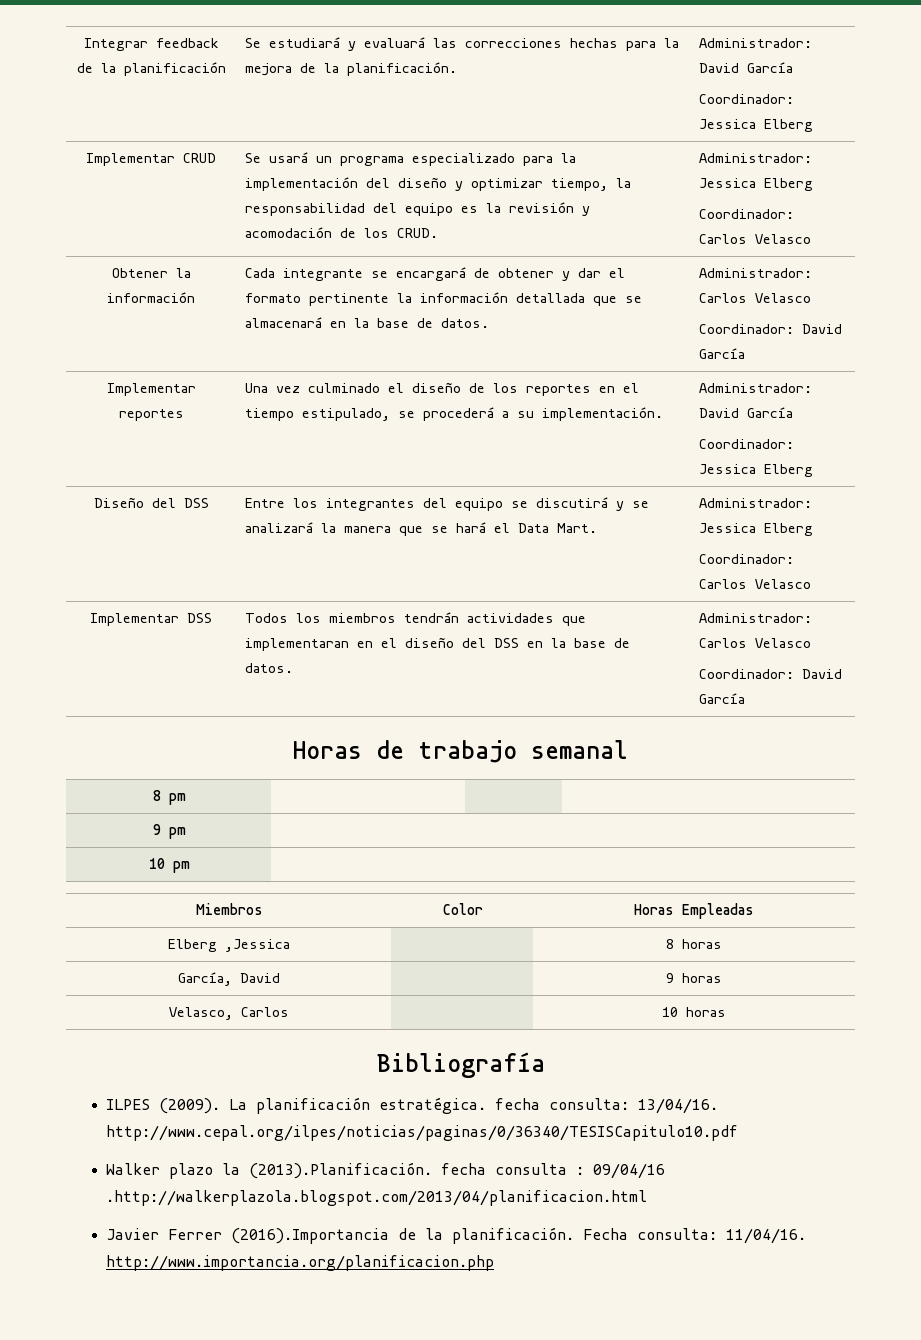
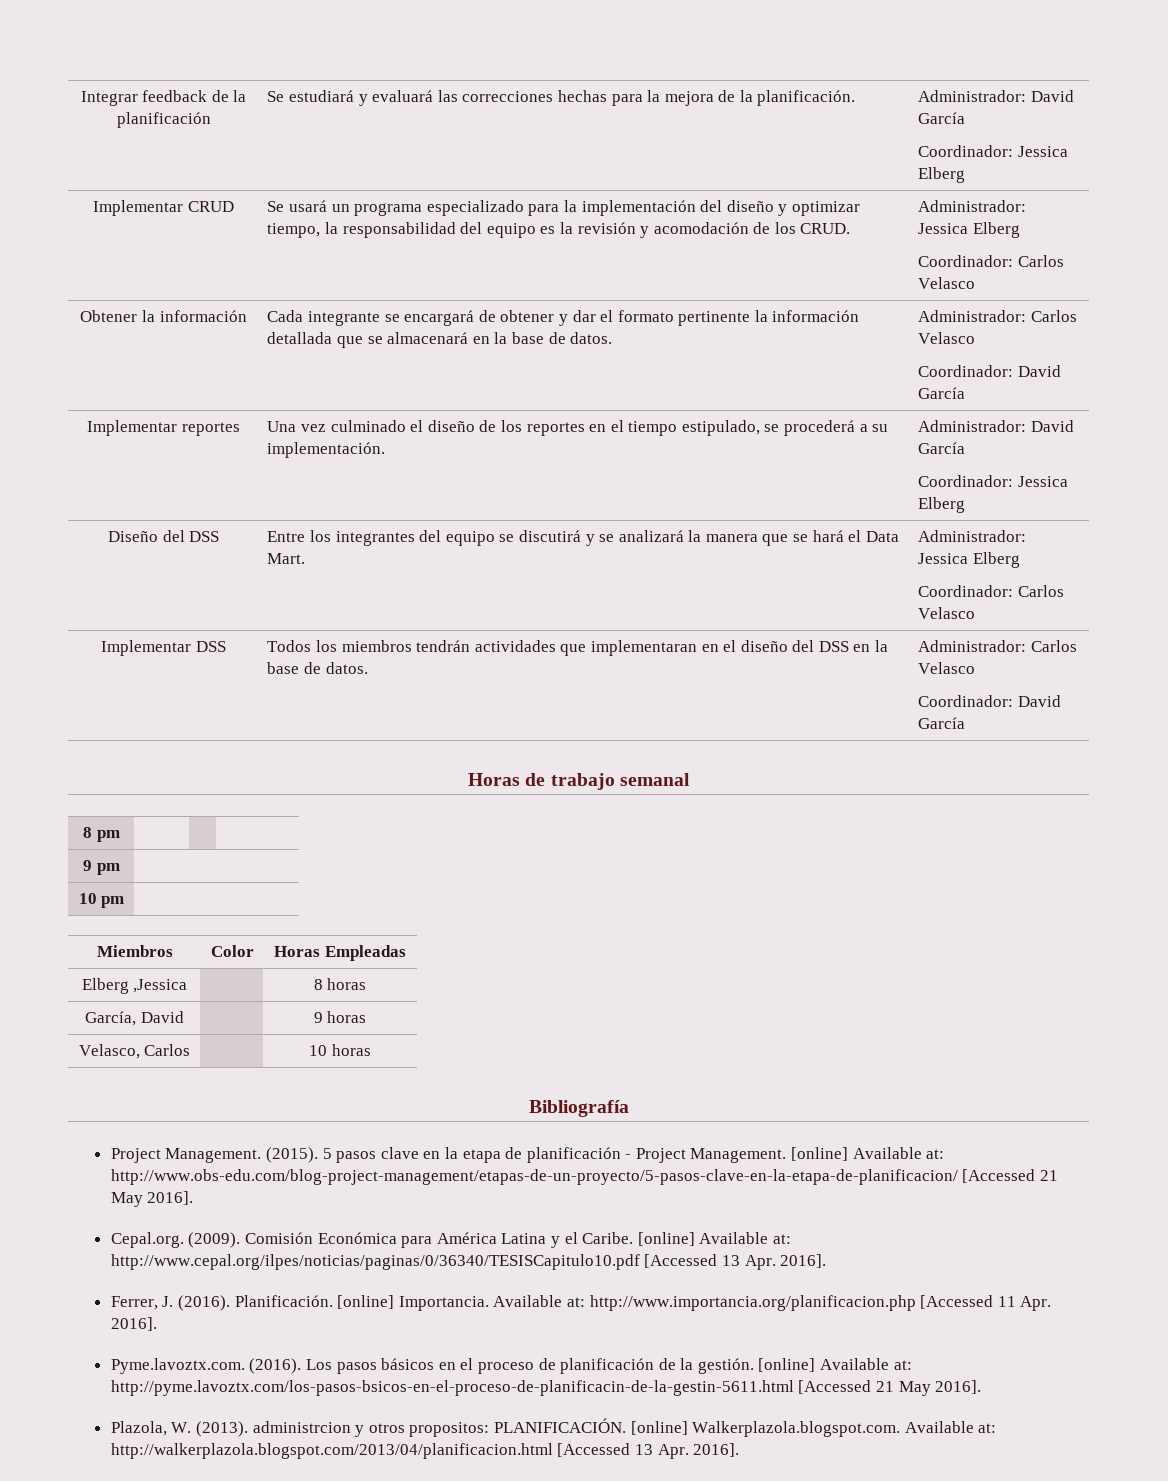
[106,1097,719,1114] [106,1125,739,1141] [106,1162,666,1179] [106,1190,648,1206] [106,1227,807,1244] [106,1255,495,1271] ILPES (2009). La planificación estratégica. fecha consulta: 13/04/16. http://www.cepal.org/ilpes/noticias/paginas/0/36340/TESISCapitulo10.pdf // Walker plazo la (2013).Planificación. fecha consulta : 09/04/16 .http://walkerplazola.blogspot.com/2013/04/planificacion.html // Javier Ferrer (2016).Importancia de la planificación. Fecha consulta: 11/04/16. http://www.importancia.org/planificacion.php -> [110,1147,945,1163] [110,1169,1058,1185] [110,1191,194,1207] [110,1232,791,1248] [110,1254,827,1270] [110,1295,1052,1311] [110,1317,157,1331] [110,1358,912,1374] [110,1380,982,1396] [110,1418,997,1437] [110,1443,740,1459] Project Management. (2015). 5 pasos clave en la etapa de planificación - Project Management. [online] Available at: http://www.obs-edu.com/blog-project-management/etapas-de-un-proyecto/5-pasos-clave-en-la-etapa-de-planificacion/ [Accessed 21 May 2016]. // Cepal.org. (2009). Comisión Económica para América Latina y el Caribe. [online] Available at: http://www.cepal.org/ilpes/noticias/paginas/0/36340/TESISCapitulo10.pdf [Accessed 13 Apr. 2016]. // Ferrer, J. (2016). Planificación. [online] Importancia. Available at: http://www.importancia.org/planificacion.php [Accessed 11 Apr. 2016]. // Pyme.lavoztx.com. (2016). Los pasos básicos en el proceso de planificación de la gestión. [online] Available at: http://pyme.lavoztx.com/los-pasos-bsicos-en-el-proceso-de-planificacin-de-la-gestin-5611.html [Accessed 21 May 2016]. // Plazola, W. (2013). administrcion y otros propositos: PLANIFICACIÓN. [online] Walkerplazola.blogspot.com. Available at: http://walkerplazola.blogspot.com/2013/04/planificacion.html [Accessed 13 Apr. 2016].

